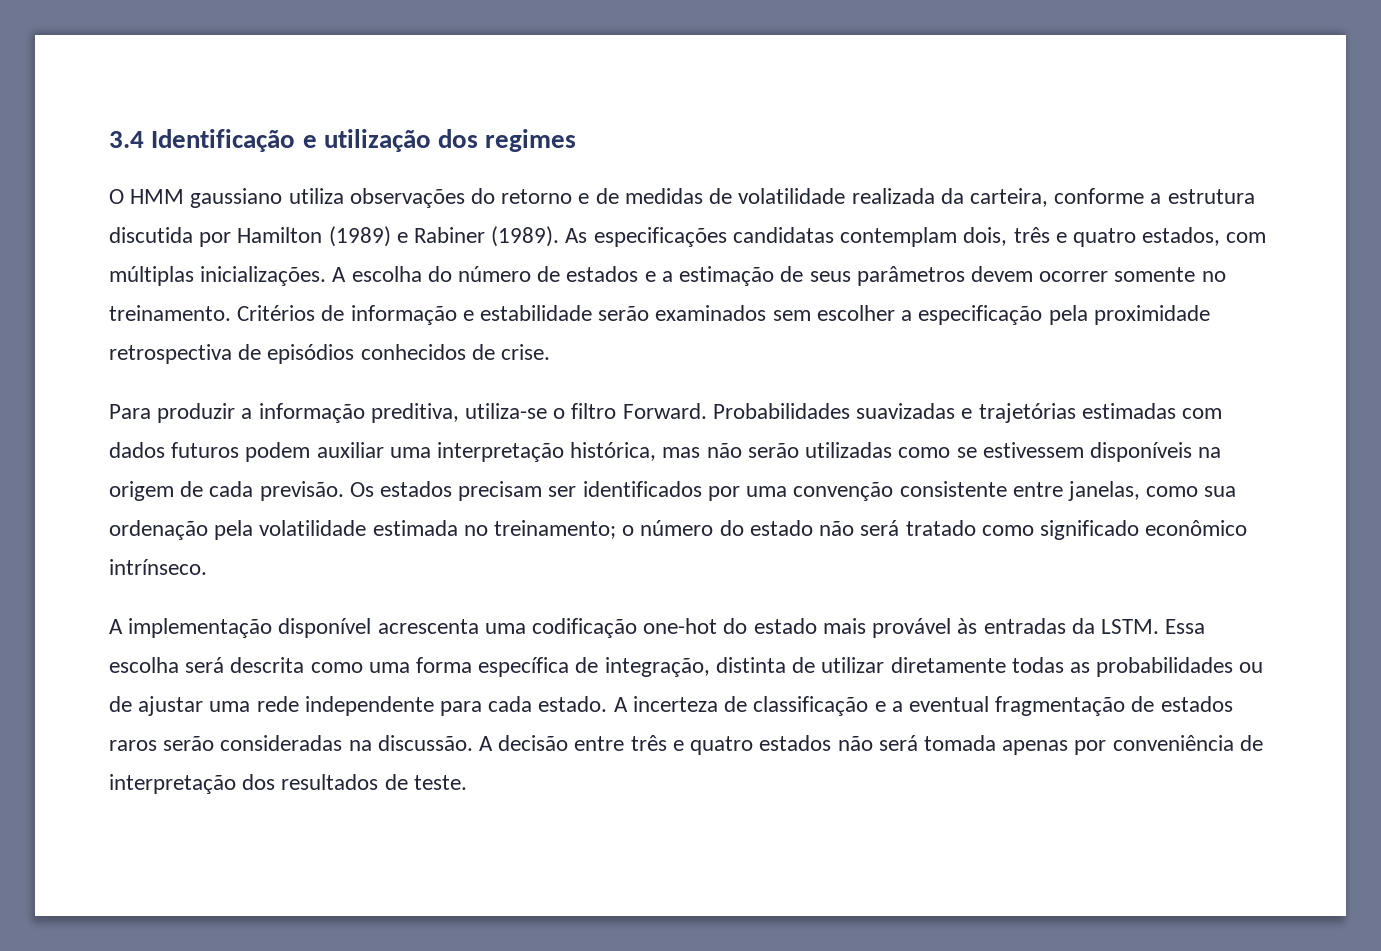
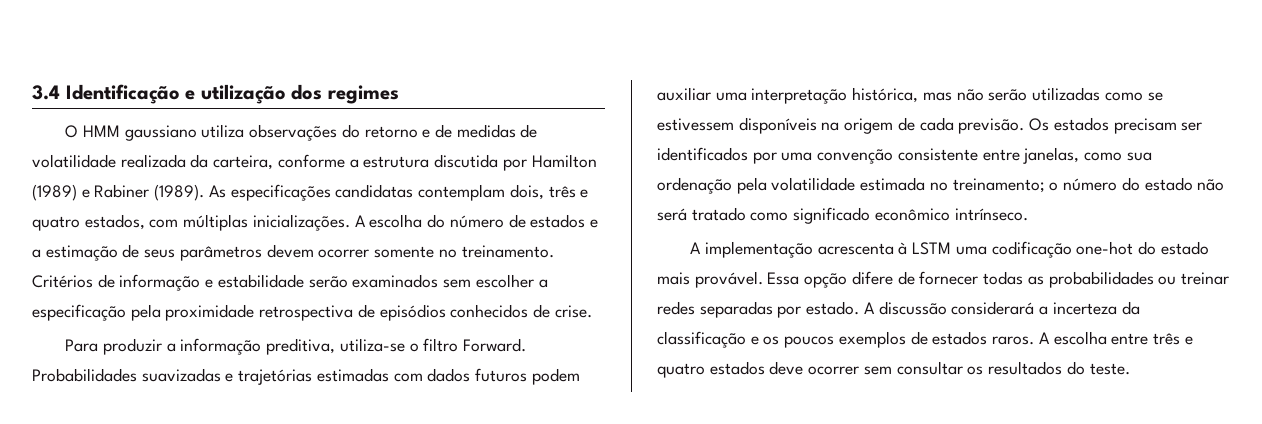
[278,618,479,638] disponível acrescenta -> [817,242,952,255] acrescenta à LSTM
[872,618,1206,638] [109,657,1264,677] [109,696,1233,716] [109,735,569,751] provável às entradas da LSTM. Essa escolha será descrita como uma forma específica de integração, distinta de utilizar diretamente todas as probabilidades ou de ajustar uma rede independente para cada estado. A incerteza de classificação e a eventual fragmentação de estados raros serão consideradas na discussão. A decisão -> [694,271,1229,288] [657,301,1140,318] [657,331,1107,348] provável. Essa opção difere de fornecer todas as probabilidades ou treinar redes separadas por estado. A discussão considerará a incerteza da classificação e os poucos exemplos de estados raros. A escolha
[837,735,1263,755] [109,774,408,794] não será tomada apenas por conveniência de interpretação dos resultados de -> [769,361,1085,375] deve ocorrer sem consultar os resultados do

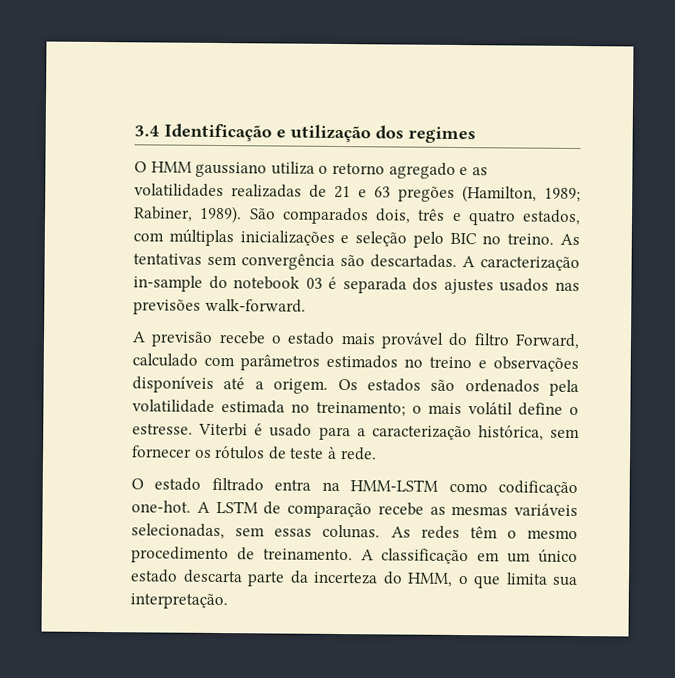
[249,124,538,141] [32,154,597,171] [32,184,506,201] observações do retorno e de medidas de volatilidade realizada da carteira, conforme a estrutura discutida por Hamilton (1989) e Rabiner (1989). As especificações candidatas contemplam -> [318,162,488,179] [134,183,581,203] [133,205,369,225] o retorno agregado e as volatilidades realizadas de 21 e 63 pregões (Hamilton, 1989; Rabiner, 1989). São comparados
[252,214,598,231] [32,244,554,261] [32,274,548,291] [32,304,592,321] [65,338,526,355] [32,368,580,385] [657,87,1163,104] [657,117,1203,134] [657,147,1152,164] [657,177,732,194] inicializações. A escolha do número de estados e a estimação de seus parâmetros devem ocorrer somente no treinamento. Critérios de informação e estabilidade serão examinados sem escolher a especificação pela proximidade retrospectiva de episódios conhecidos de crise. // Para produzir a informação preditiva, utiliza-se o filtro Forward. Probabilidades suavizadas e trajetórias estimadas com dados futuros podem auxiliar uma interpretação histórica, mas não serão utilizadas como se estivessem disponíveis na origem de cada previsão. Os estados precisam ser identificados por uma convenção consistente entre janelas, como sua ordenação -> [239,230,580,248] [133,253,580,272] [133,275,580,295] [133,298,306,315] [132,331,580,350] [132,353,579,373] [132,376,540,394] inicializações e seleção pelo BIC no treino. As tentativas sem convergência são descartadas. A caracterização in-sample do notebook 03 é separada dos ajustes usados nas previsões walk-forward. // A previsão recebe o estado mais provável do filtro Forward, calculado com parâmetros estimados no treino e observações disponíveis até a origem. Os estados são ordenados
[1063,177,1225,191] [657,207,1028,224] [690,241,1209,258] [657,271,1229,288] [657,301,1140,318] [657,331,1193,348] [657,361,1130,378] número do estado não será tratado como significado econômico intrínseco. // A implementação acrescenta à LSTM uma codificação one-hot do estado mais provável. Essa opção difere de fornecer todas as probabilidades ou treinar redes separadas por estado. A discussão considerará a incerteza da classificação e os poucos exemplos de estados raros. A escolha entre três e quatro estados deve ocorrer sem consultar os resultados do teste. -> [428,402,579,416] [132,422,580,441] [132,445,377,461] [131,477,578,497] [131,500,578,519] [131,523,578,540] [131,546,578,565] [130,569,578,589] [130,593,228,610] mais volátil define o estresse. Viterbi é usado para a caracterização histórica, sem fornecer os rótulos de teste à rede. // O estado filtrado entra na HMM-LSTM como codificação one-hot. A LSTM de comparação recebe as mesmas variáveis selecionadas, sem essas colunas. As redes têm o mesmo procedimento de treinamento. A classificação em um único estado descarta parte da incerteza do HMM, o que limita sua interpretação.

